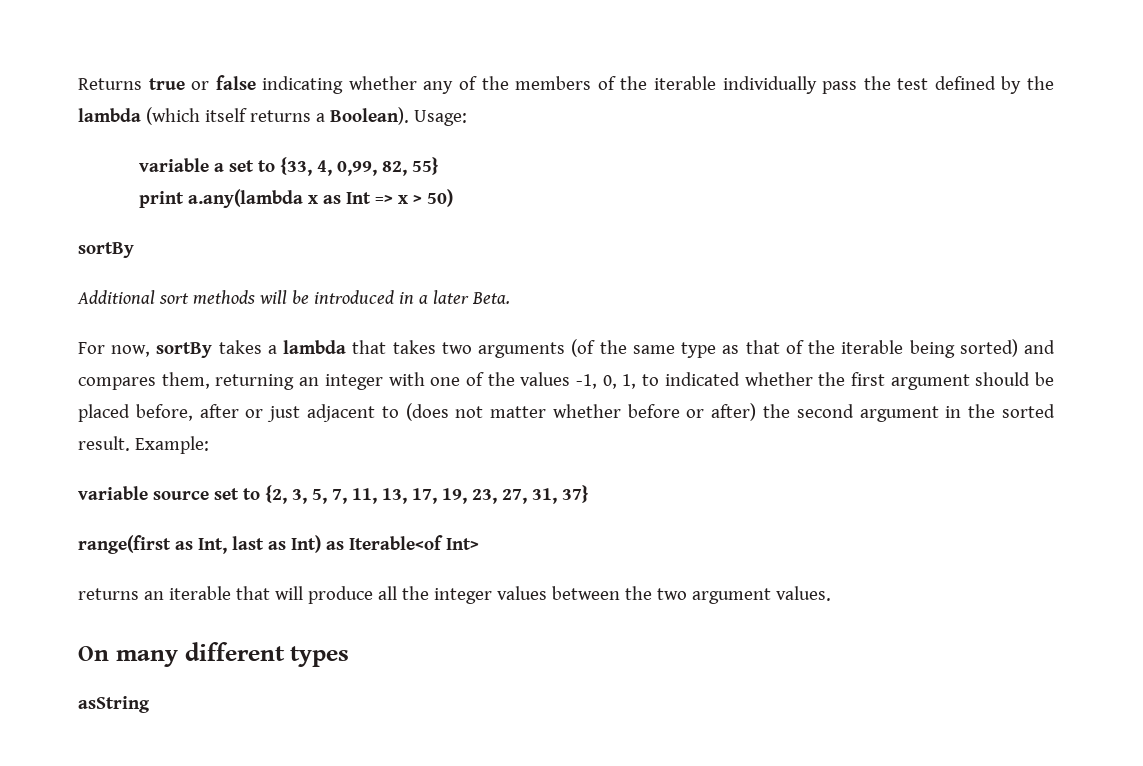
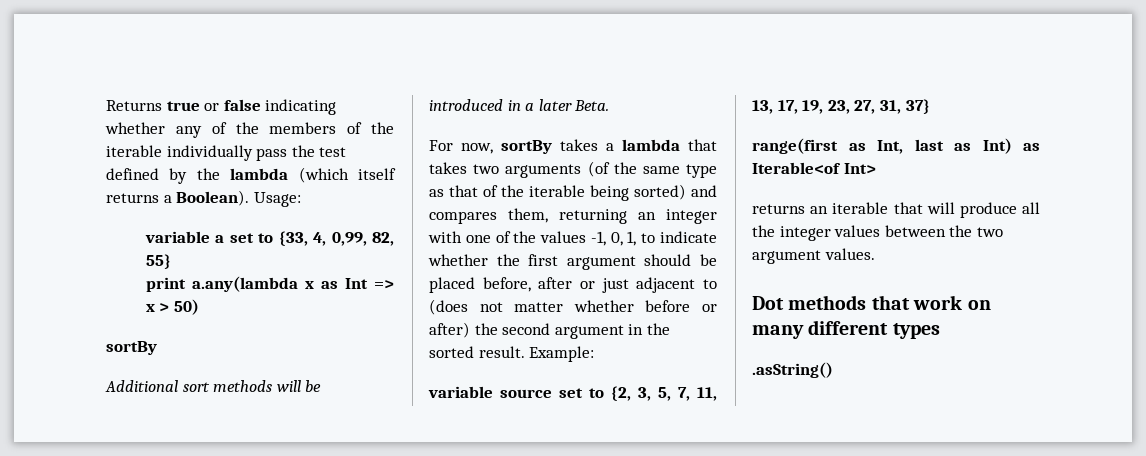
[664,372,740,386] indicated -> [660,231,717,243] indicate
[78,646,109,661] On -> [752,295,991,310] Dot methods that work on
[78,696,150,713] asString -> [752,362,833,378] .asString()

